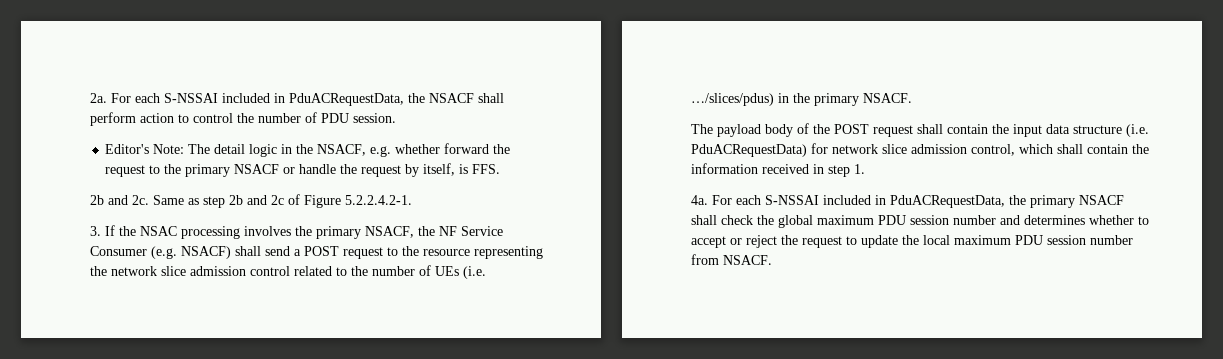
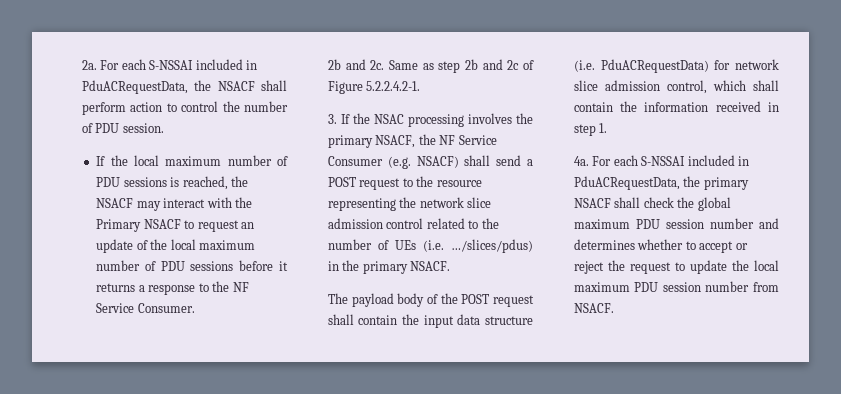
[105,143,511,157] [105,163,501,177] Editor's Note: The detail logic in the NSACF, e.g. whether forward the request to the primary NSACF or handle the request by itself, is FFS. -> [96,155,288,166] [96,176,249,190] [96,197,253,211] [96,219,255,232] [96,239,256,253] [96,260,288,271] [96,281,249,295] [96,303,195,313] If the local maximum number of PDU sessions is reached, the NSACF may interact with the Primary NSACF to request an update of the local maximum number of PDU sessions before it returns a response to the NF Service Consumer.

